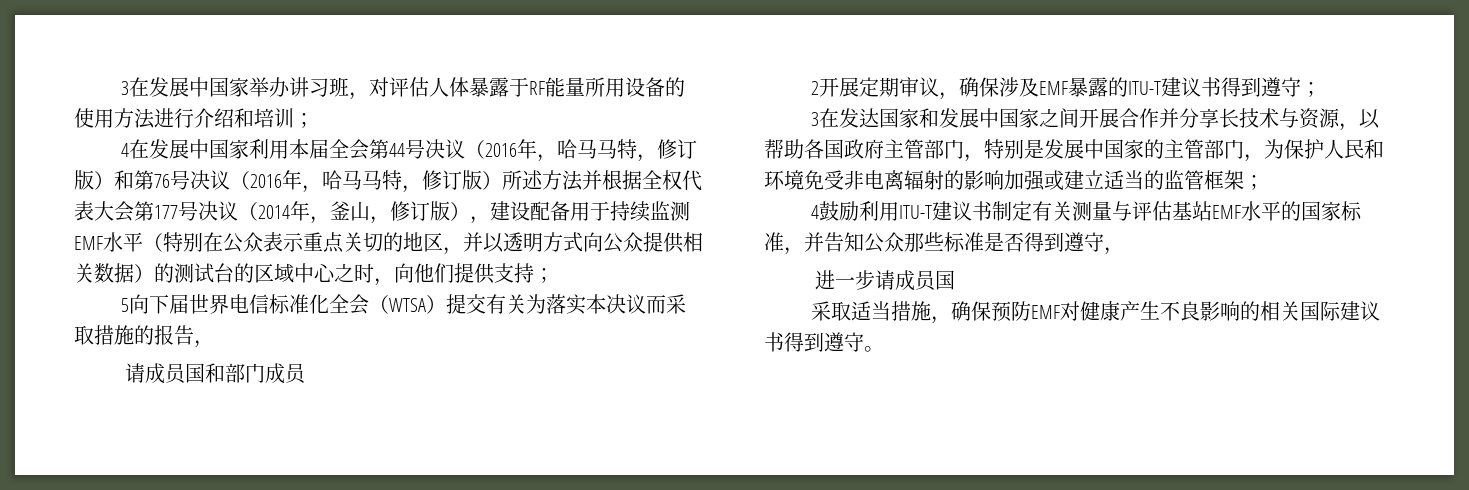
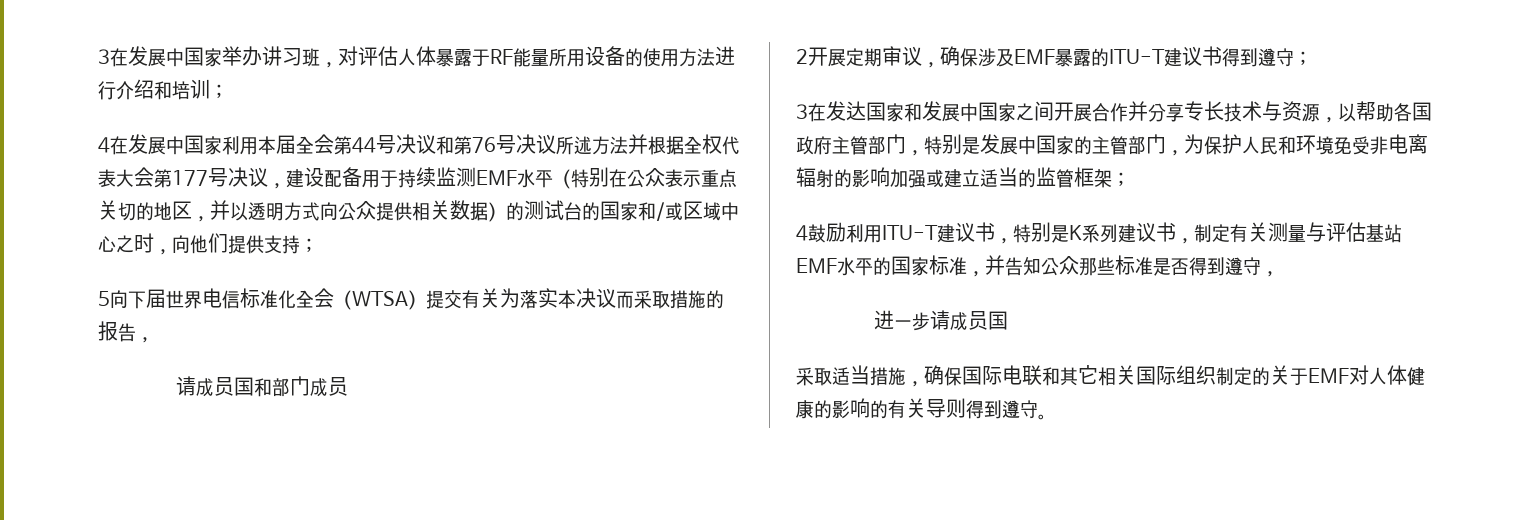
[465,139,698,162] [74,170,502,193] （2016年，哈马马特，修订版）和第76号决议（2016年，哈马马特，修订版） -> [436,134,556,155] 和第76号决议
[238,201,470,224] （2014年，釜山，修订版） -> (268, 177) none
(254, 273) none -> [600,201,683,221] 国家和/或
(1220, 118) none -> [1184,101,1204,121] 专
(993, 211) none -> [995,222,1194,244] ，特别是K系列建议书，
[991,301,1381,322] [764,332,784,352] 预防EMF对健康产生不良影响的相关国际建议书 -> [962,365,1425,386] [796,398,966,419] 国际电联和其它相关国际组织制定的关于EMF对人体健康的影响的有关导则

